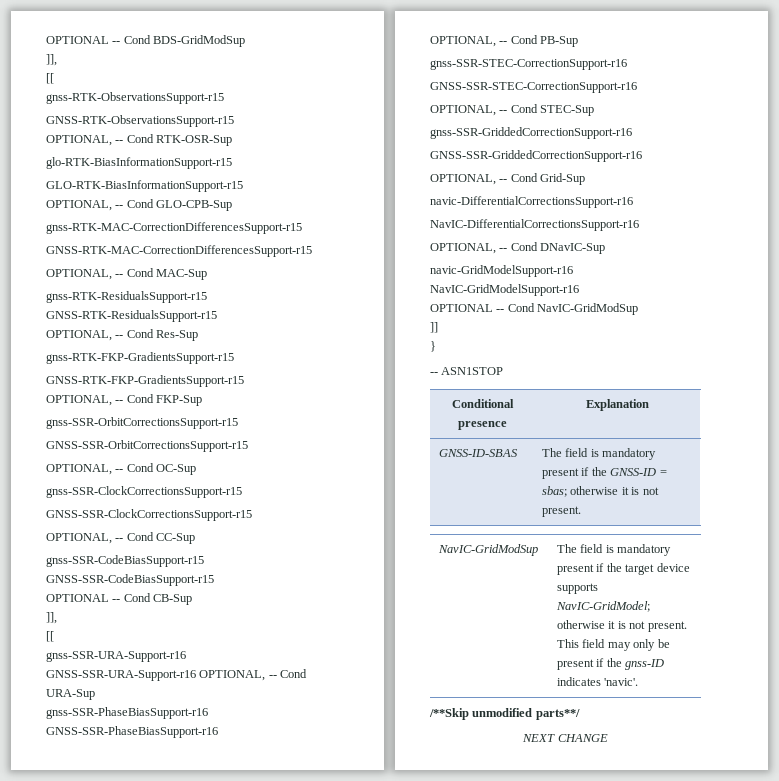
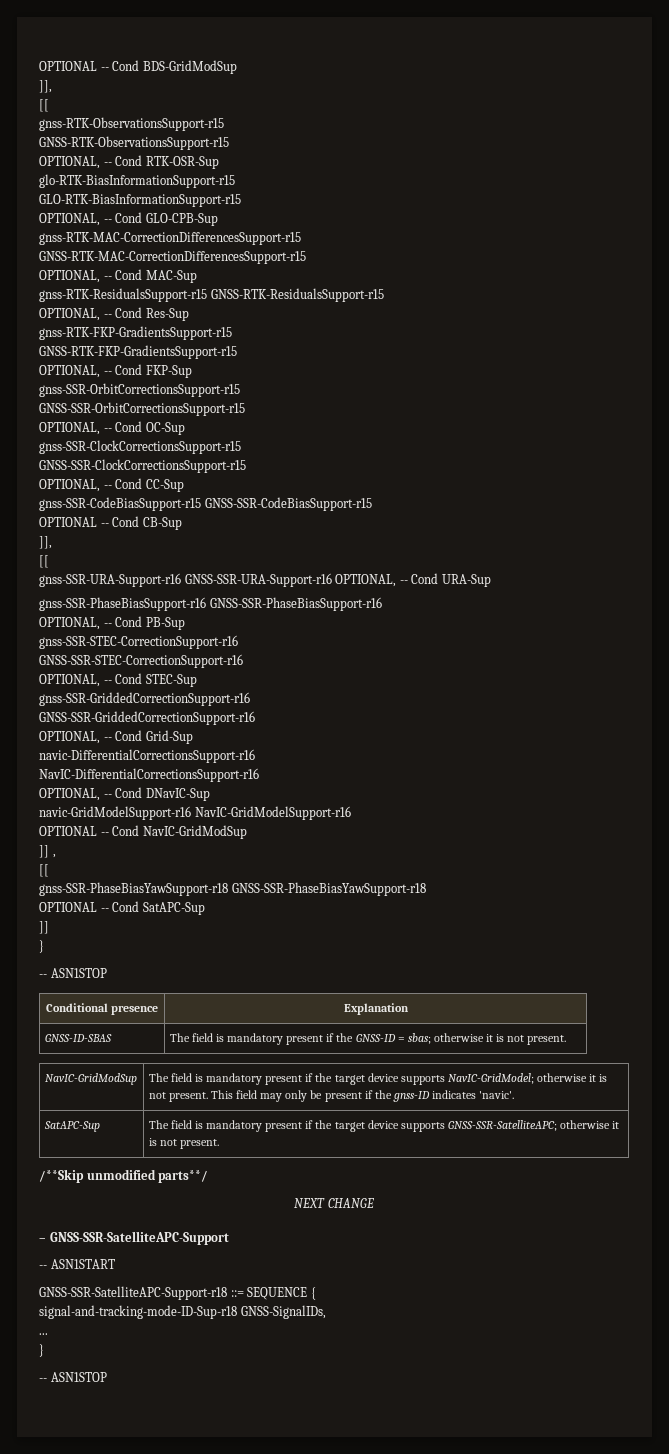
(639, 309) none -> [39,845,56,858] [39,864,49,877] [39,882,426,896] [39,901,205,915] // ]] , // [[ // gnss-SSR-PhaseBiasYawSupport-r18 GNSS-SSR-PhaseBiasYawSupport-r18 // OPTIONAL -- Cond SatAPC-Sup
(639, 682) none -> [43,1121,100,1132] [148,1120,620,1132] [148,1138,220,1149] // SatAPC-Sup | The field is mandatory present if the target device supports GNSS-SSR-SatelliteAPC; otherwise it is not present.
(608, 738) none -> [39,1231,229,1245] [39,1259,115,1269] [39,1286,316,1300] [39,1305,326,1319] [39,1333,48,1335] [39,1344,44,1357] [39,1372,107,1382] // – GNSS-SSR-SatelliteAPC-Support // -- ASN1START // GNSS-SSR-SatelliteAPC-Support-r18 ::= SEQUENCE { // signal-and-tracking-mode-ID-Sup-r18 GNSS-SignalIDs, // ... // } // -- ASN1STOP

